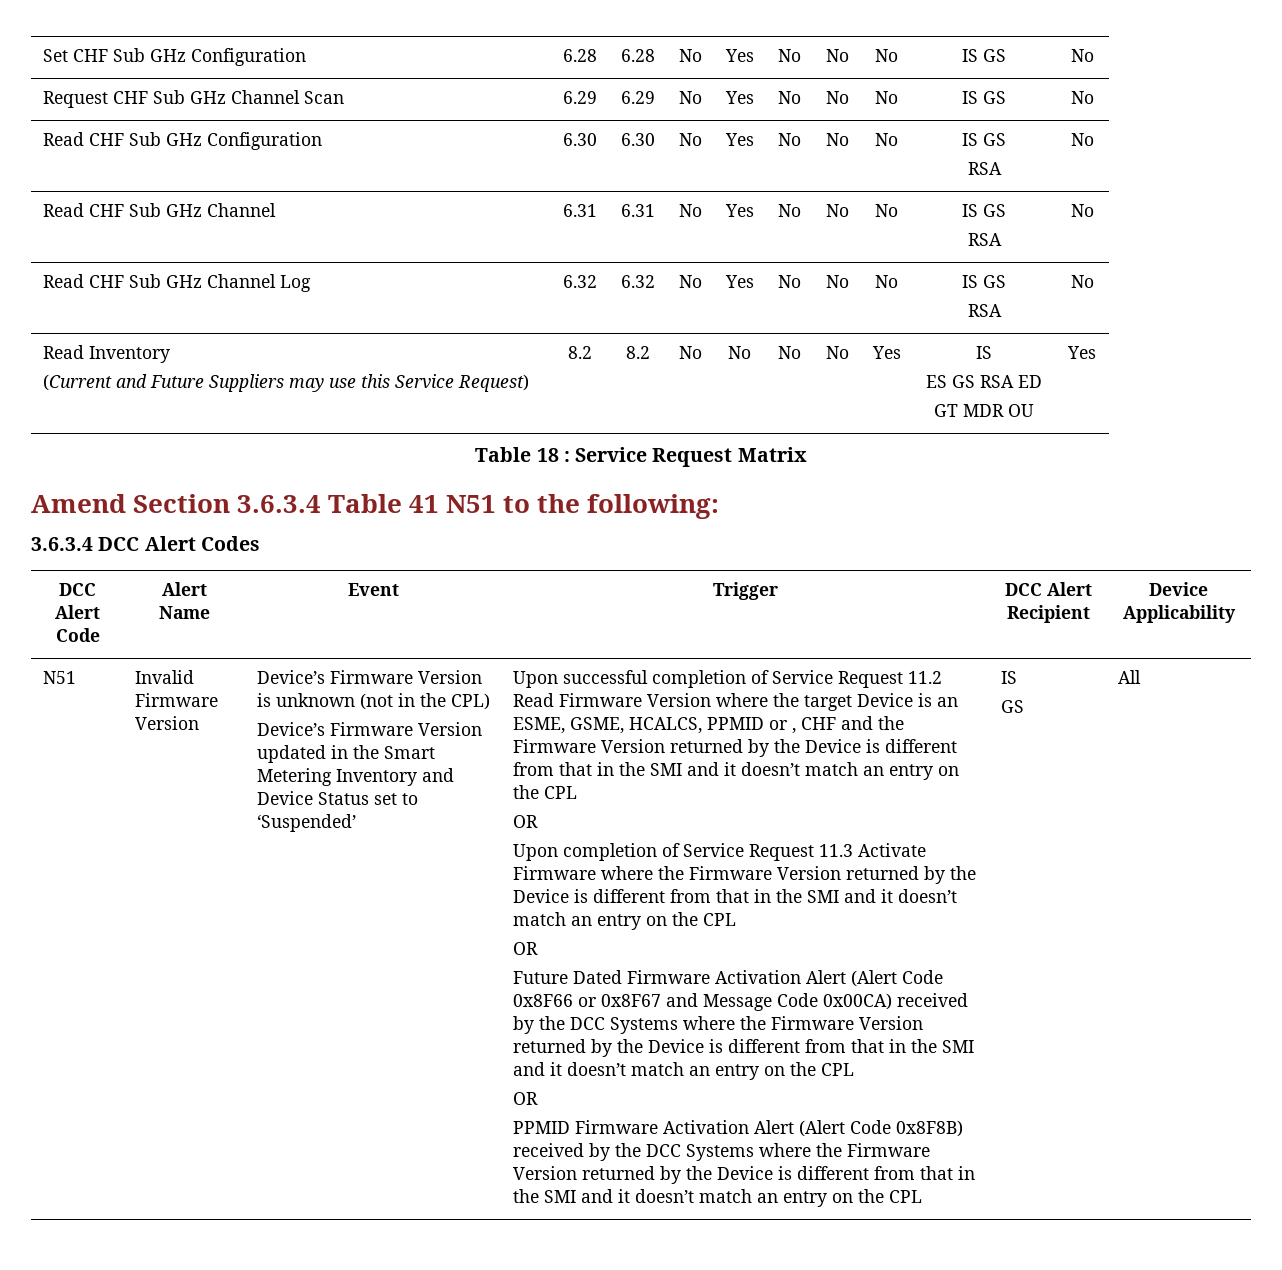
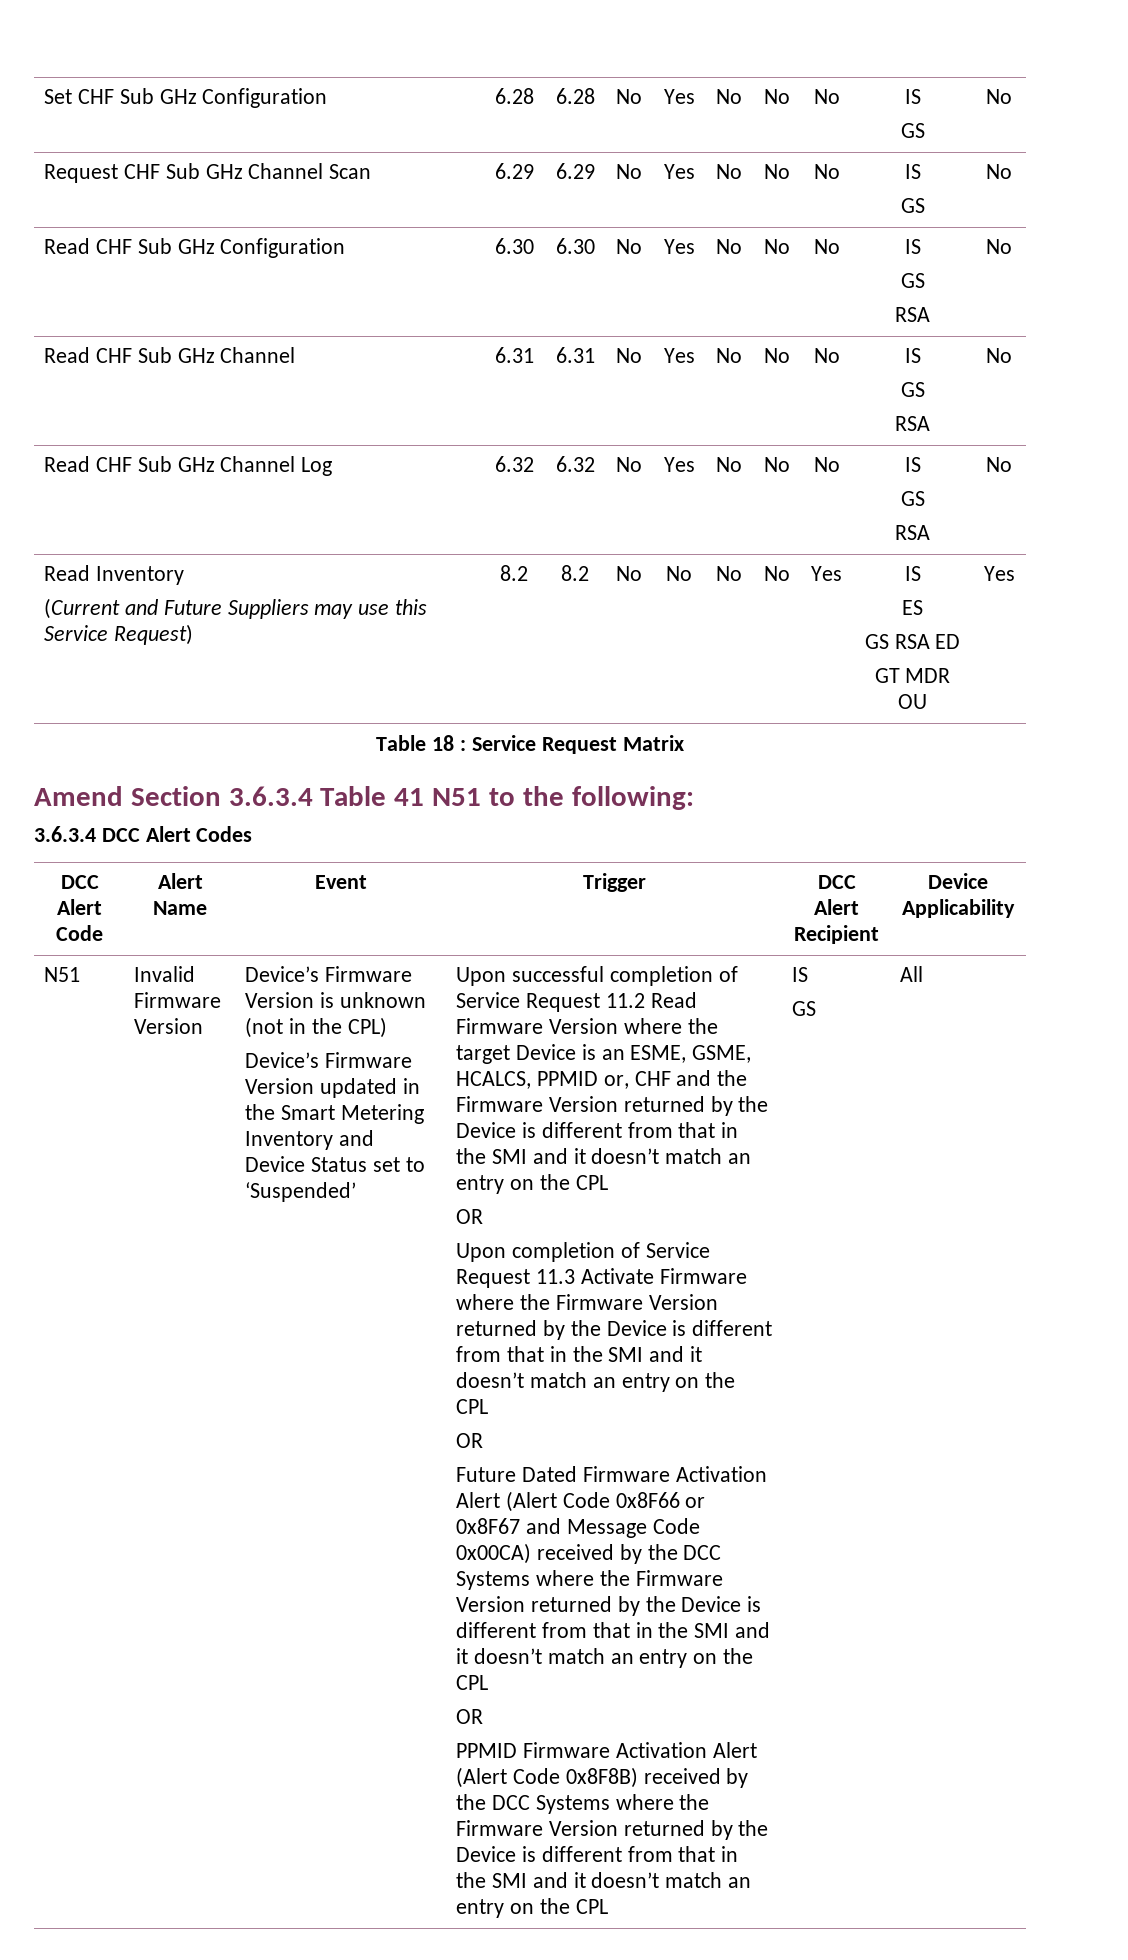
(978, 55) none -> (921, 96) //
(978, 97) none -> (921, 171) //
(978, 139) none -> (921, 246) //
(978, 210) none -> (921, 355) //
(978, 281) none -> (921, 464) //
(947, 381) none -> (923, 607) //
[768,720,796,734] or , -> [603,1075,629,1089] or,

